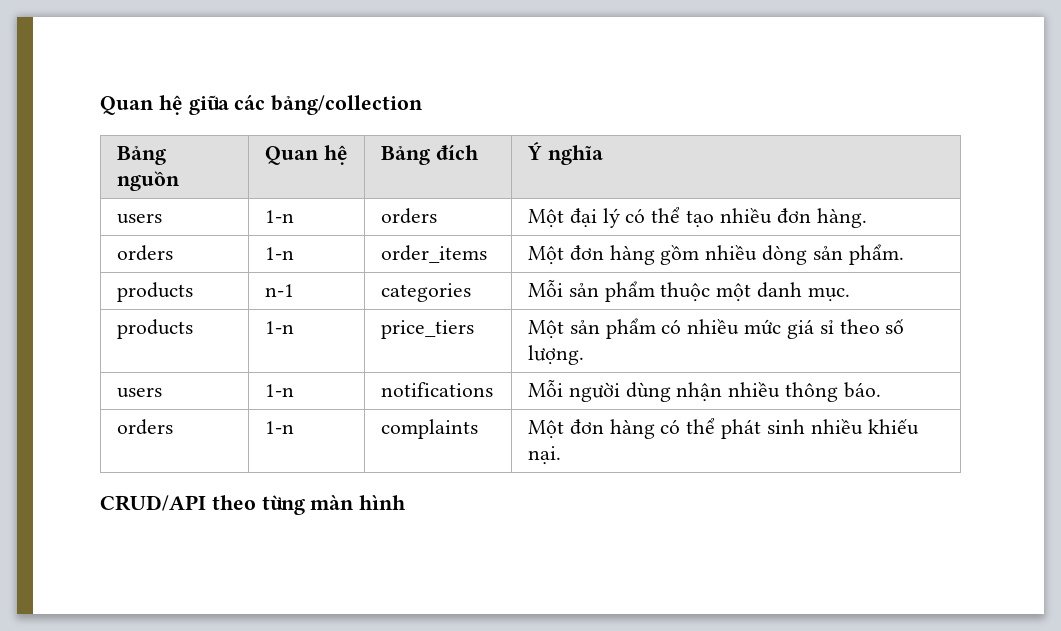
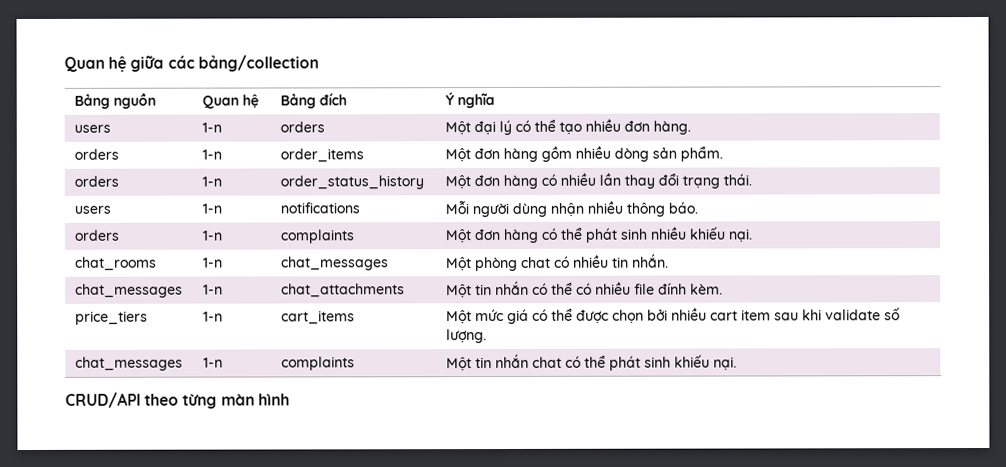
[117,282,194,302] [265,284,295,297] [381,283,472,302] [528,279,850,302] [117,319,194,339] [265,321,295,334] [381,320,475,339] [528,318,905,339] [528,345,585,365] products | n-1 | categories | Mỗi sản phẩm thuộc một danh mục. // products | 1-n | price_tiers | Một sản phẩm có nhiều mức giá sỉ theo số lượng. -> [74,175,120,187] [202,176,223,187] [280,175,425,190] [445,172,753,190] orders | 1-n | order_status_history | Một đơn hàng có nhiều lần thay đổi trạng thái.
(562, 455) none -> [75,256,158,271] [203,257,224,268] [281,256,390,271] [446,253,670,272] [75,283,184,298] [203,284,224,295] [281,283,406,298] [446,280,724,299] [75,310,149,325] [203,311,224,322] [281,310,356,325] [446,307,901,325] [446,329,488,344] [75,356,184,371] [203,357,224,368] [281,356,356,371] [446,353,738,372] // chat_rooms | 1-n | chat_messages | Một phòng chat có nhiều tin nhắn. // chat_messages | 1-n | chat_attachments | Một tin nhắn có thể có nhiều file đính kèm. // price_tiers | 1-n | cart_items | Một mức giá có thể được chọn bởi nhiều cart item sau khi validate số lượng. // chat_messages | 1-n | complaints | Một tin nhắn chat có thể phát sinh khiếu nại.

